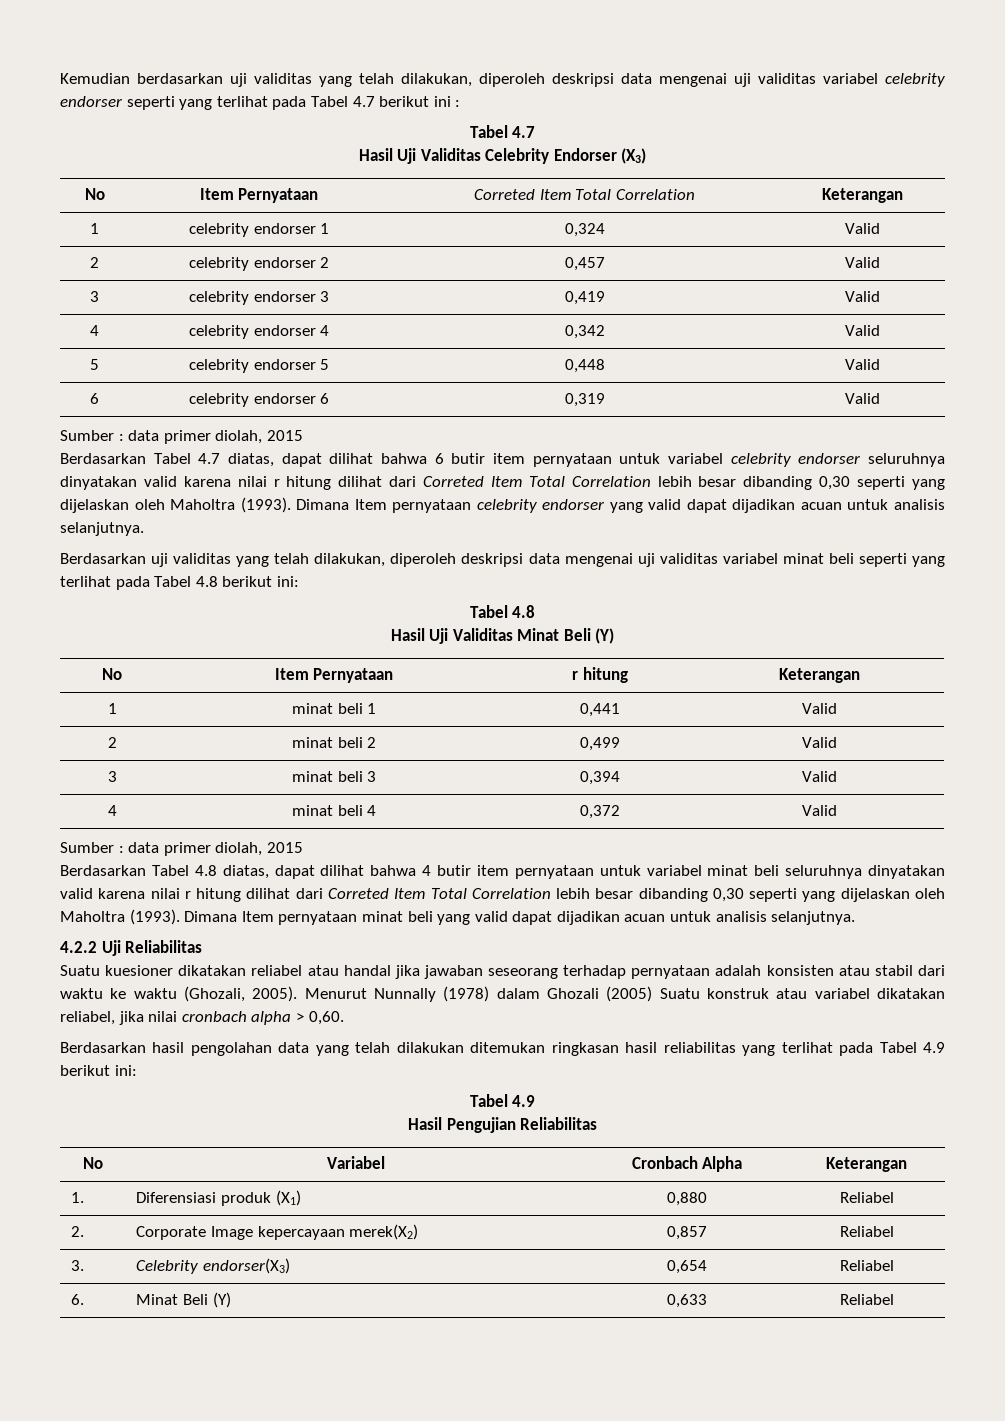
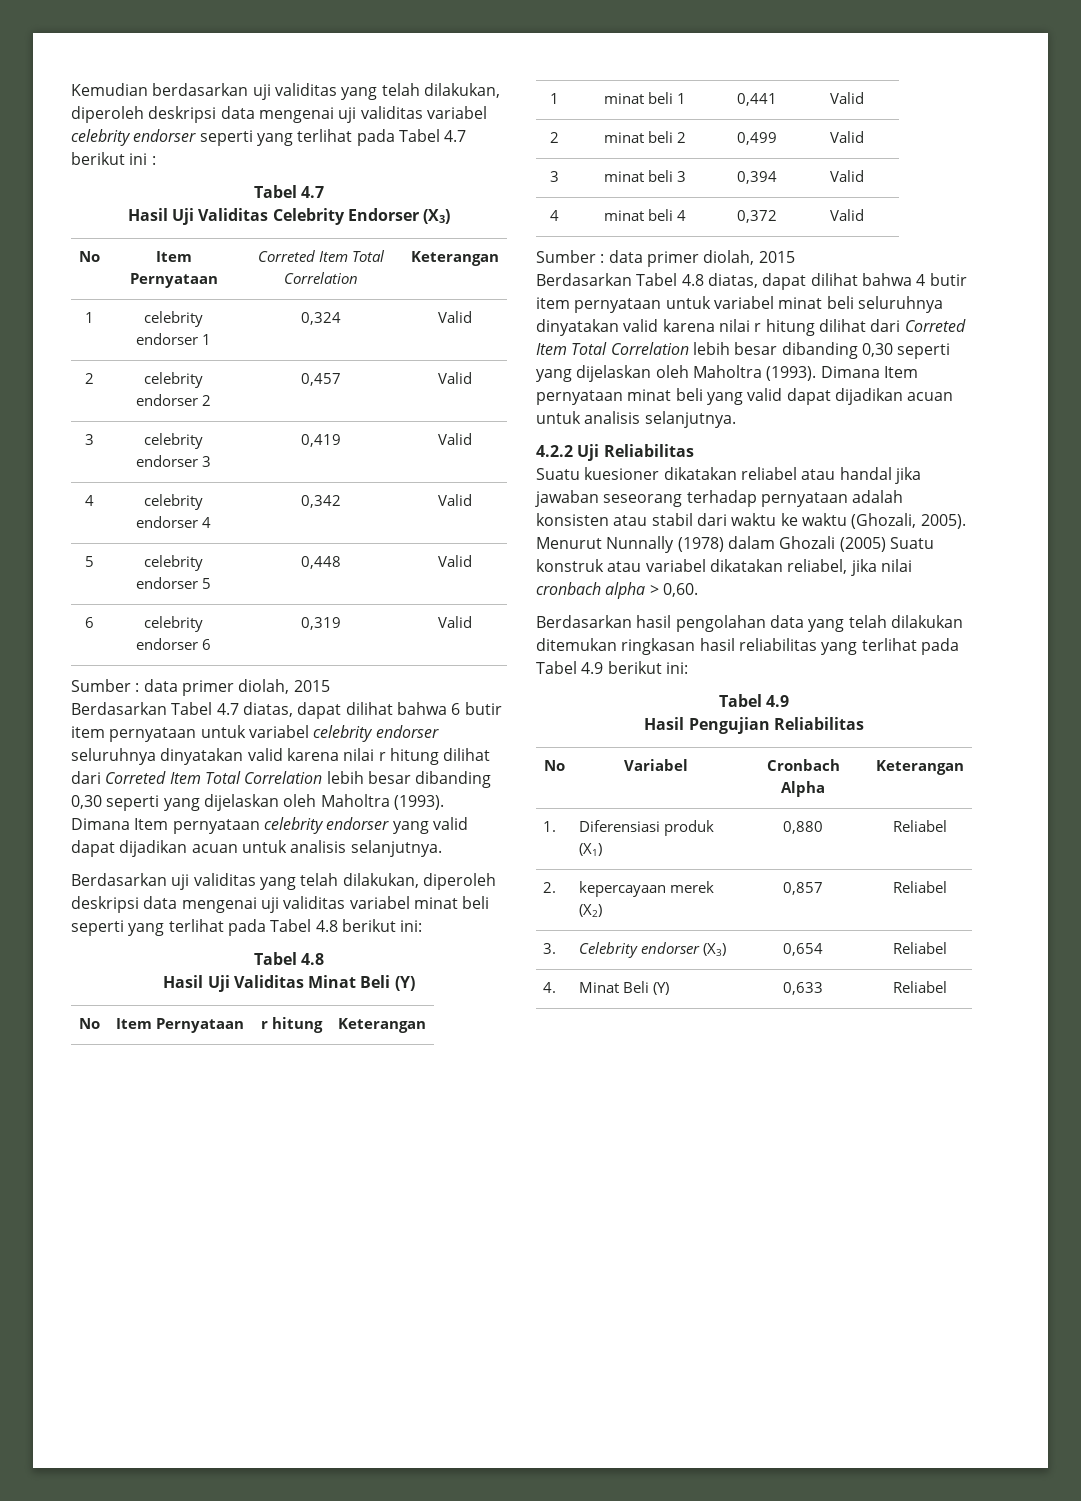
[136,1224,419,1240] Corporate Image kepercayaan merek(X2) -> [579,881,715,897] [579,904,603,917] kepercayaan merek (X2)
[203,1258,291,1274] endorser(X3) -> [641,942,727,956] endorser (X3)
[71,1294,85,1305] 6. -> [543,982,557,993] 4.

